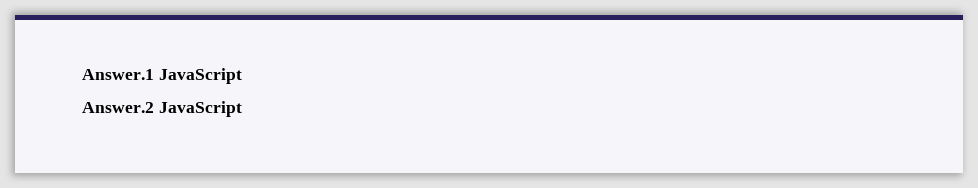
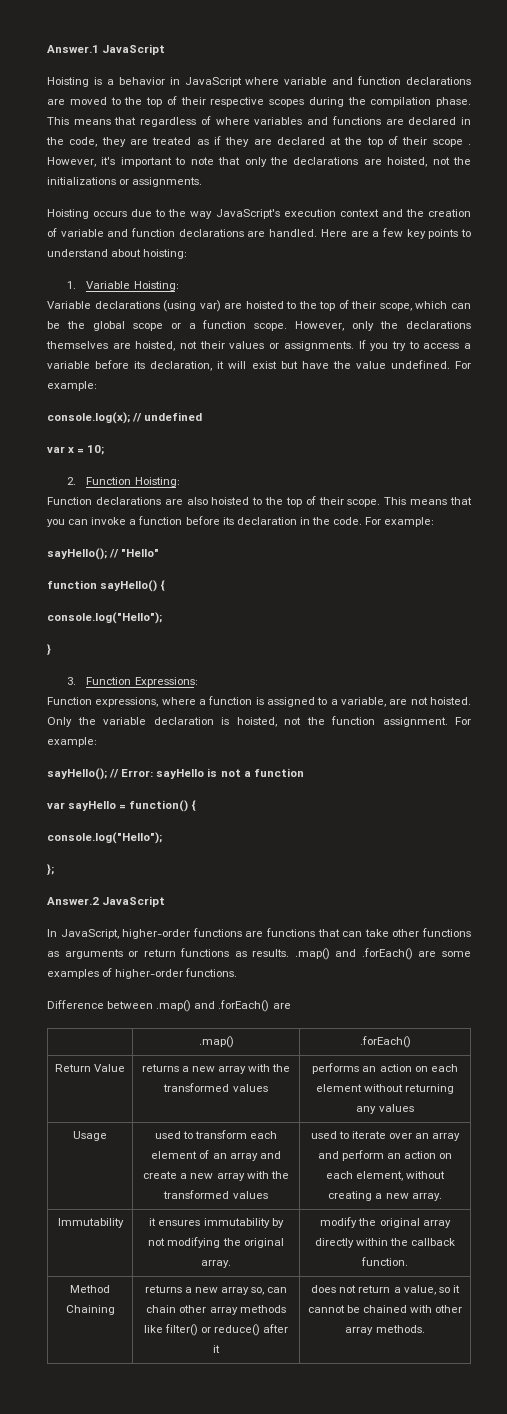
[82,101,242,117] Answer.2 JavaScript -> [47,76,471,87] [47,96,471,107] [47,116,472,127] [46,136,471,147] [47,157,471,167] [47,177,203,187] [47,209,471,219] [47,228,471,239] [47,249,188,259] [66,281,179,291] [47,300,472,312] [47,320,471,331] [46,340,471,351] [47,360,471,371] [47,381,97,391] [47,412,203,424] [47,445,105,455] [66,477,180,487] [47,496,473,507] [47,516,435,527] [47,548,160,560] [47,580,166,592] [47,612,162,624] [47,644,51,655] [66,677,198,687] [47,696,471,707] [47,716,471,727] [47,737,97,747] [47,768,304,780] [47,800,197,812] [47,832,162,844] [47,864,54,875] [47,896,166,907] [47,928,472,939] [47,948,471,960] [47,968,238,979] [47,1000,291,1012] [198,1036,234,1048] [359,1036,411,1048] [54,1064,126,1072] [141,1064,291,1074] [163,1083,268,1092] [312,1063,458,1074] [315,1084,455,1094] [356,1104,414,1114] [73,1131,107,1141] [154,1130,278,1139] [151,1150,281,1161] [143,1171,289,1181] [163,1190,268,1199] [310,1131,461,1141] [317,1150,453,1161] [325,1171,446,1181] [328,1191,442,1201] [57,1218,124,1228] [149,1218,284,1228] [148,1237,284,1248] [201,1260,231,1268] [320,1217,451,1228] [314,1238,456,1248] [361,1257,408,1266] [70,1285,110,1293] [65,1305,115,1315] [144,1285,288,1295] [146,1305,286,1315] [143,1324,289,1336] [213,1345,220,1353] [311,1285,460,1295] [307,1305,463,1313] [345,1325,425,1335] Hoisting is a behavior in JavaScript where variable and function declarations are moved to the top of their respective scopes during the compilation phase. This means that regardless of where variables and functions are declared in the code, they are treated as if they are declared at the top of their scope . However, it's important to note that only the declarations are hoisted, not the initializations or assignments. // Hoisting occurs due to the way JavaScript's execution context and the creation of variable and function declarations are handled. Here are a few key points to understand about hoisting: // 1. Variable Hoisting: // Variable declarations (using var) are hoisted to the top of their scope, which can be the global scope or a function scope. However, only the declarations themselves are hoisted, not their values or assignments. If you try to access a variable before its declaration, it will exist but have the value undefined. For example: // console.log(x); // undefined // var x = 10; // 2. Function Hoisting: // Function declarations are also hoisted to the top of their scope. This means that you can invoke a function before its declaration in the code. For example: // sayHello(); // "Hello" // function sayHello() { // console.log("Hello"); // } // 3. Function Expressions: // Function expressions, where a function is assigned to a variable, are not hoisted. Only the variable declaration is hoisted, not the function assignment. For example: // sayHello(); // Error: sayHello is not a function // var sayHello = function() { // console.log("Hello"); // }; // Answer.2 JavaScript // In JavaScript, higher-order functions are functions that can take other functions as arguments or return functions as results. .map() and .forEach() are some examples of higher-order functions. // Difference between .map() and .forEach() are // | .map() | .forEach() // Return Value | returns a new array with the transformed values | performs an action on each element without returning any values // Usage | used to transform each element of an array and create a new array with the transformed values | used to iterate over an array and perform an action on each element, without creating a new array. // Immutability | it ensures immutability by not modifying the original array. | modify the original array directly within the callback function. // Method Chaining | returns a new array so, can chain other array methods like filter() or reduce() after it | does not return a value, so it cannot be chained with other array methods.

